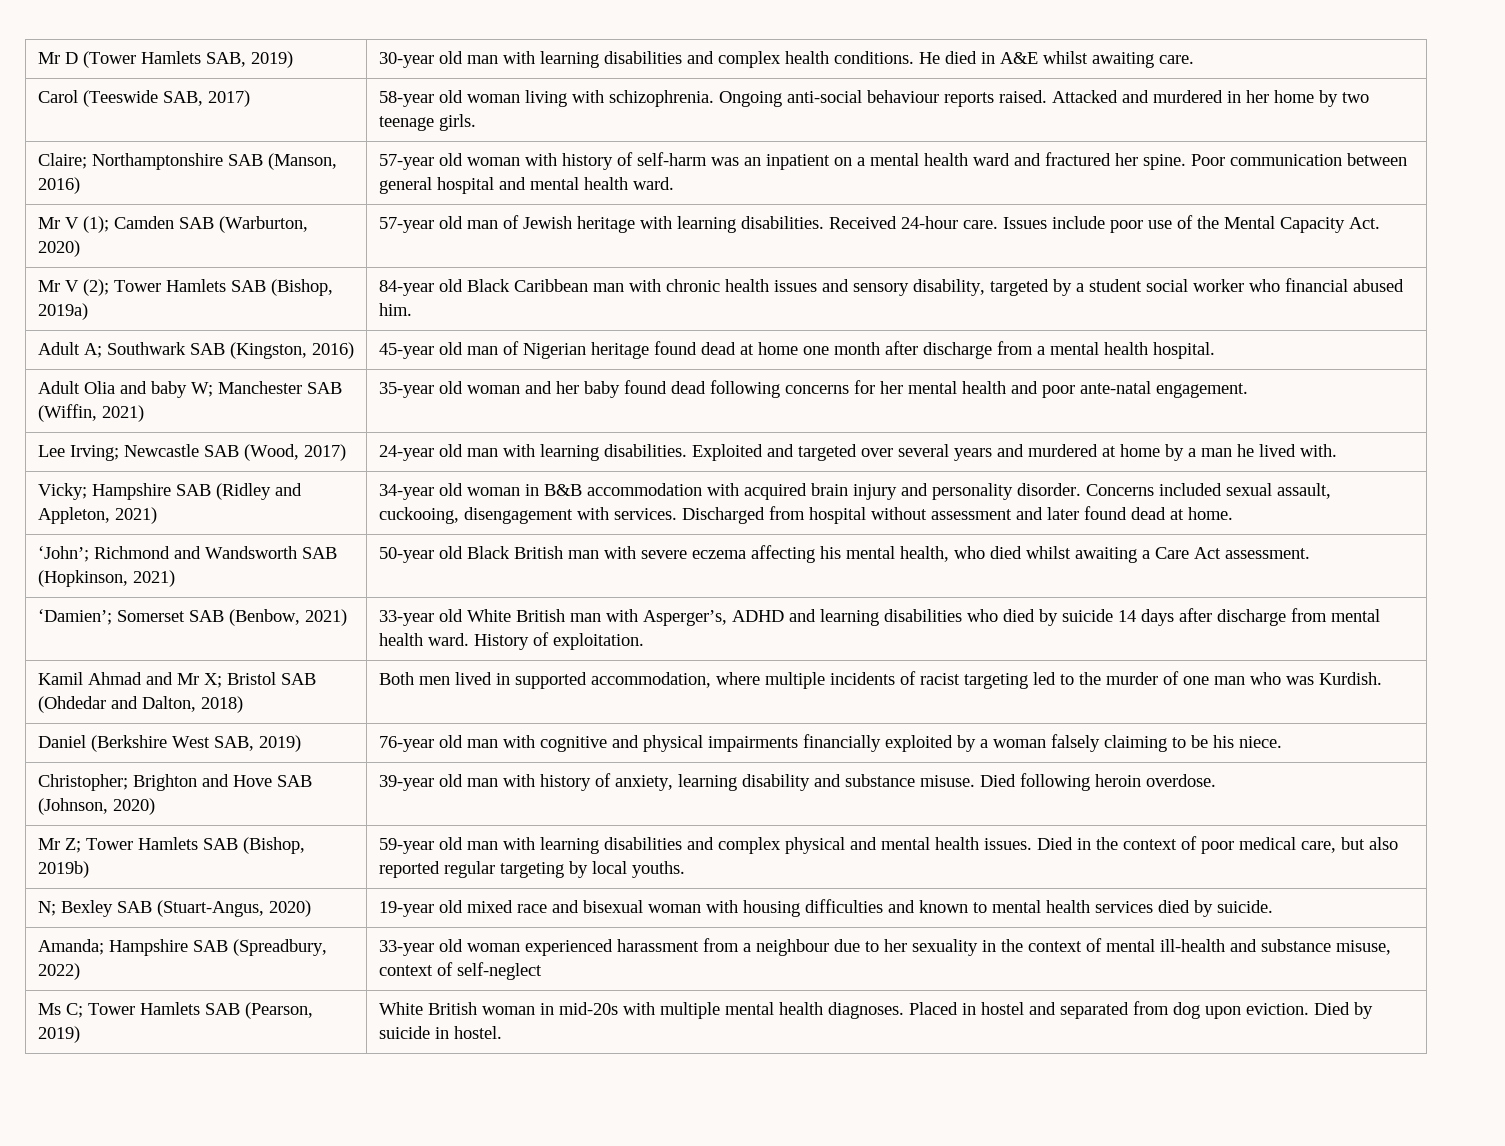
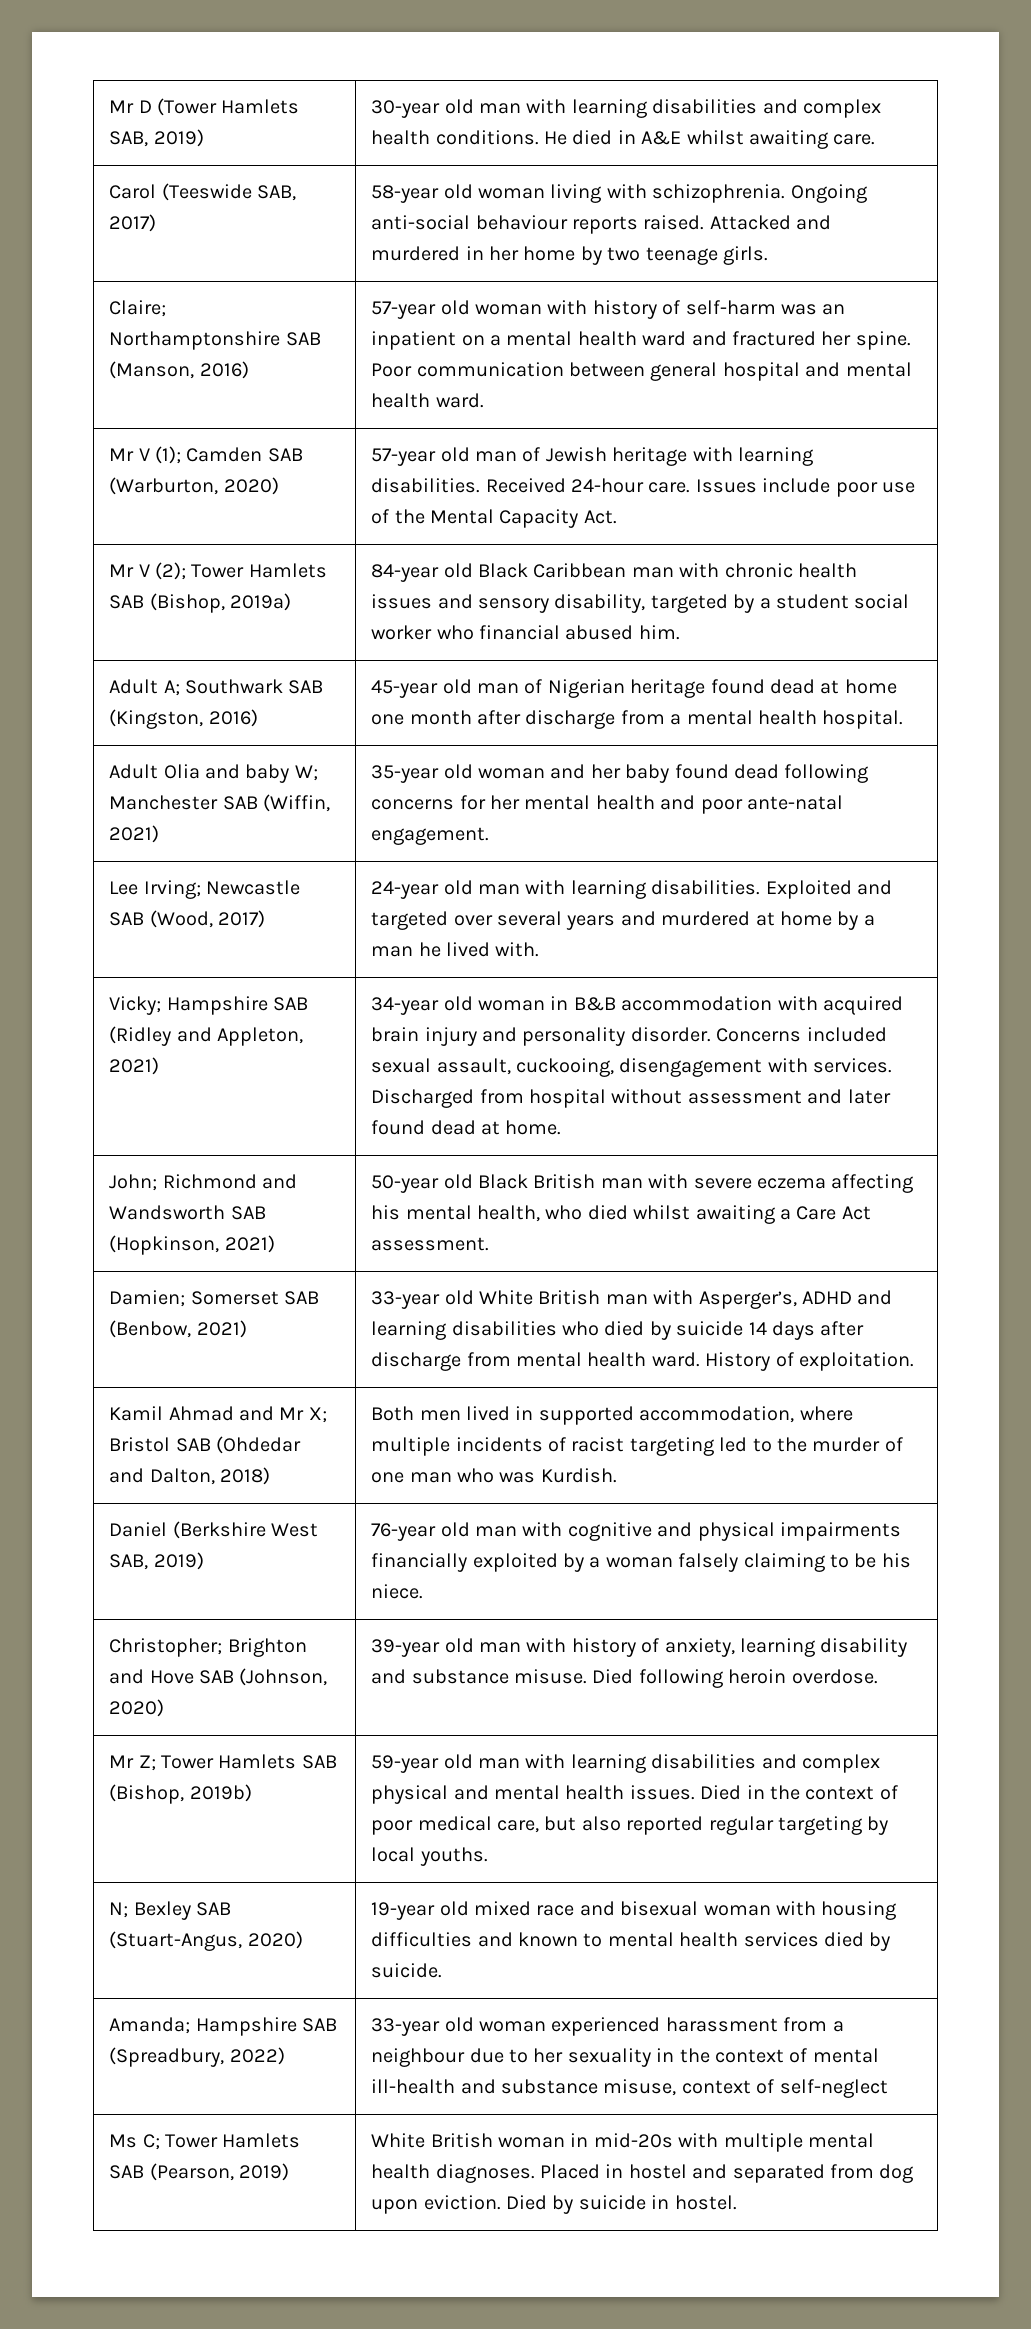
[37,546,89,562] ‘John’; -> [109,1174,158,1191] John;
[37,609,112,625] ‘Damien’; -> [109,1290,186,1307] Damien;

